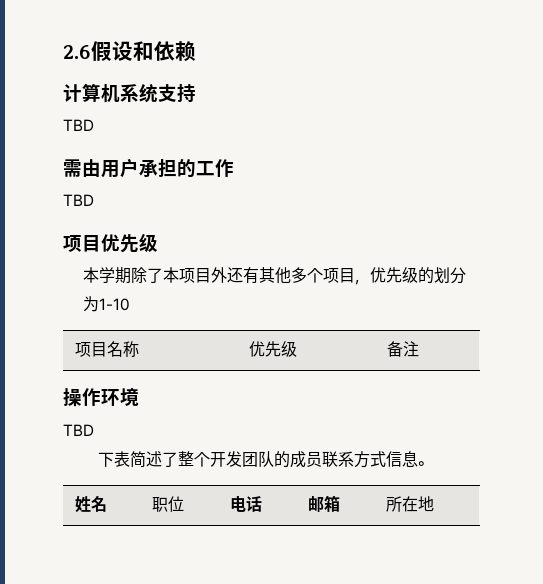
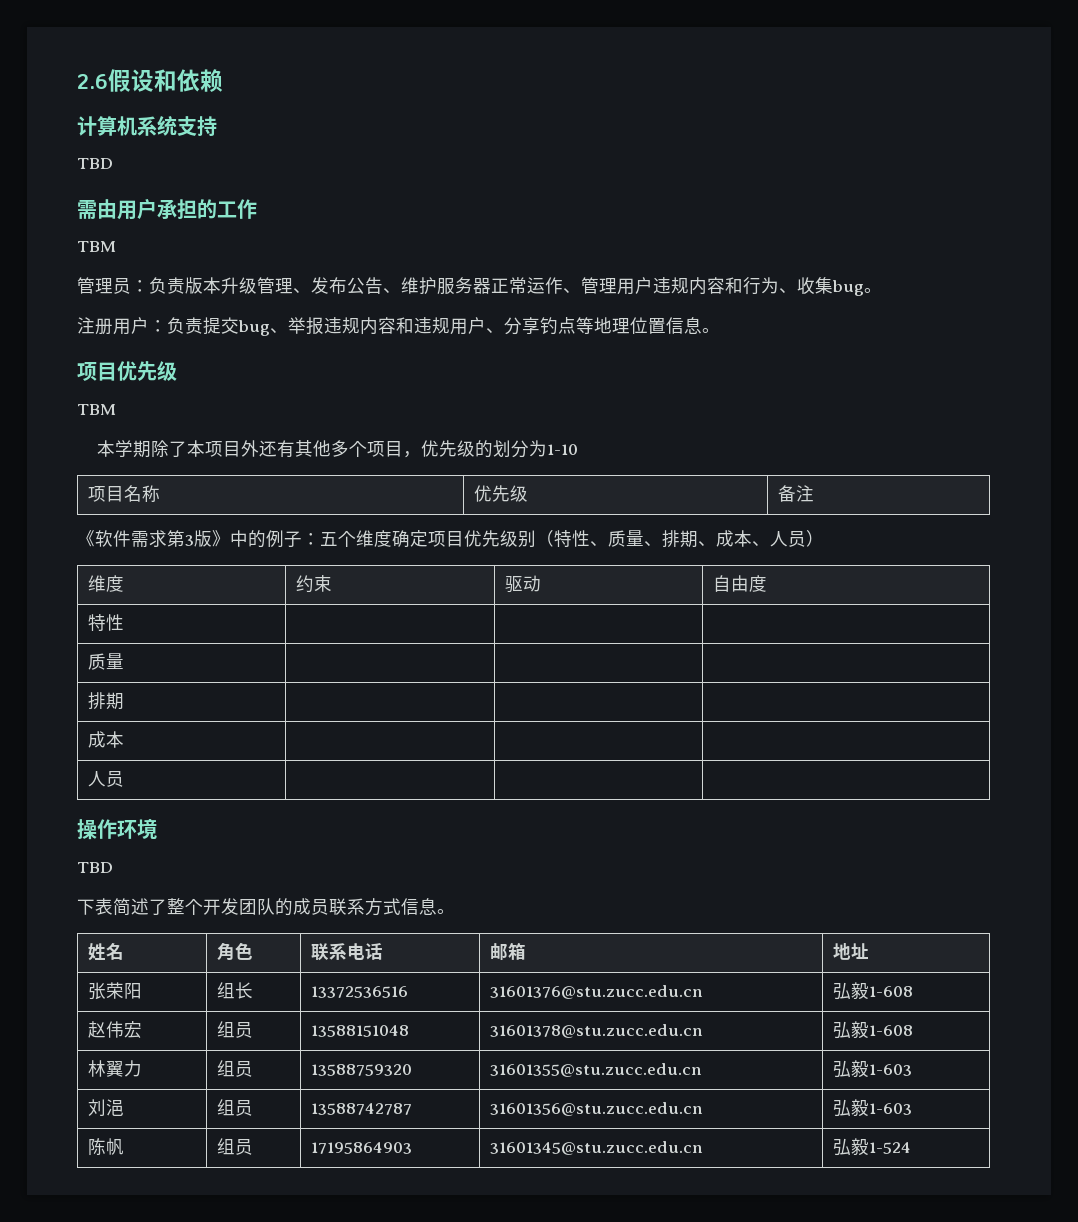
[63,194,94,206] [63,233,158,253] TBD // 项目优先级 -> [77,241,116,252] [77,277,882,296] [77,317,720,336] [77,361,177,381] [77,404,116,415] TBM // 管理员：负责版本升级管理、发布公告、维护服务器正常运作、管理用户违规内容和行为、收集bug。 // 注册用户：负责提交bug、举报违规内容和违规用户、分享钓点等地理位置信息。 // 项目优先级 // TBM
(420, 349) none -> [77,530,824,548] [87,575,124,592] [295,575,332,593] [504,575,541,593] [712,575,767,592] [87,614,124,631] [87,653,124,670] [87,692,124,710] [87,731,124,748] [87,771,124,787] // 《软件需求第3版》中的例子：五个维度确定项目优先级别（特性、质量、排期、成本、人员） // 维度 | 约束 | 驱动 | 自由度 // 特性 | | | // 质量 | | | // 排期 | | | // 成本 | | | // 人员 | | |
[152,496,185,512] 职位 | -> [216,942,253,961] [310,943,347,961] 角色 | 联系
[386,496,435,512] 所在地 -> [832,943,869,960] [87,982,142,1000] [216,982,253,999] [310,986,408,998] [489,985,703,999] [832,982,913,1000] [87,1021,142,1038] [216,1021,253,1038] [310,1025,409,1037] [489,1024,703,1038] [832,1021,913,1039] [87,1060,142,1077] [216,1060,253,1077] [310,1064,412,1076] [489,1063,702,1077] [832,1060,912,1078] [87,1099,124,1116] [216,1099,253,1116] [310,1103,412,1115] [489,1102,703,1116] [832,1099,912,1117] [87,1138,124,1156] [216,1138,253,1155] [310,1142,412,1154] [489,1141,703,1155] [832,1138,911,1156] 地址 // 张荣阳 | 组长 | 13372536516 | 31601376@stu.zucc.edu.cn | 弘毅1-608 // 赵伟宏 | 组员 | 13588151048 | 31601378@stu.zucc.edu.cn | 弘毅1-608 // 林翼力 | 组员 | 13588759320 | 31601355@stu.zucc.edu.cn | 弘毅1-603 // 刘浥 | 组员 | 13588742787 | 31601356@stu.zucc.edu.cn | 弘毅1-603 // 陈帆 | 组员 | 17195864903 | 31601345@stu.zucc.edu.cn | 弘毅1-524

